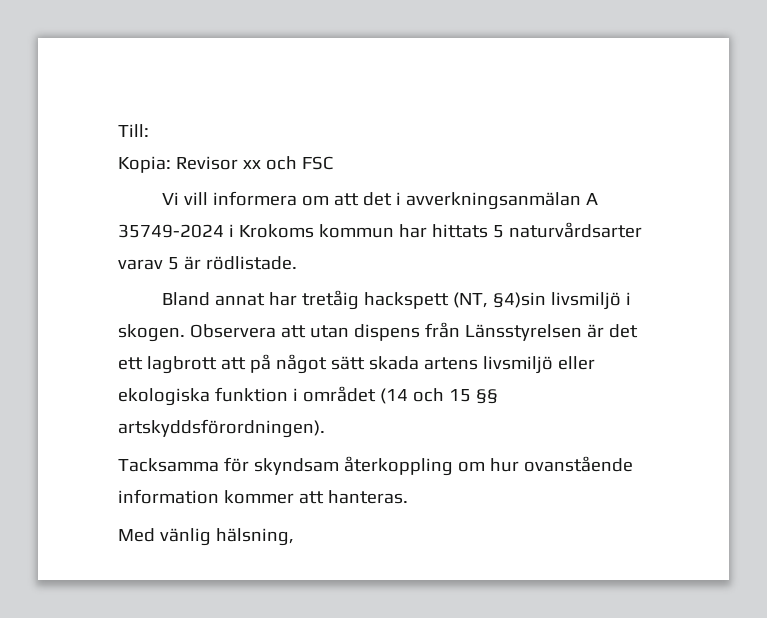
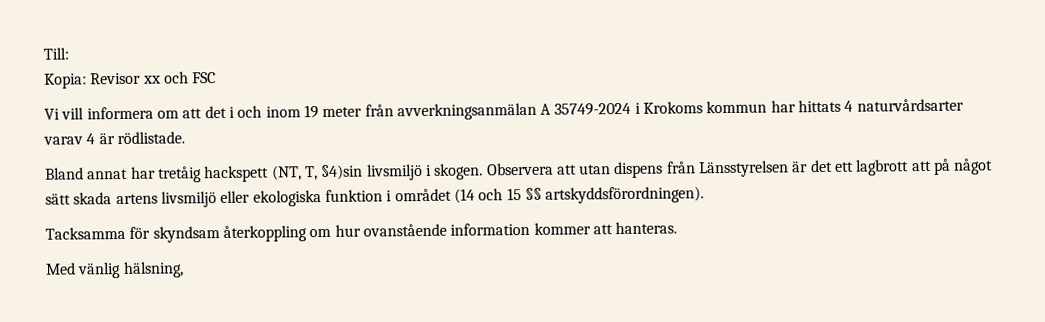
(402, 198) none -> [237,104,394,119] och inom 19 meter från
[492,225,504,238] 5 -> [844,100,854,112] 4
[167,257,179,270] 5 -> [86,133,96,145] 4
(489, 300) none -> [304,166,318,181] T,

